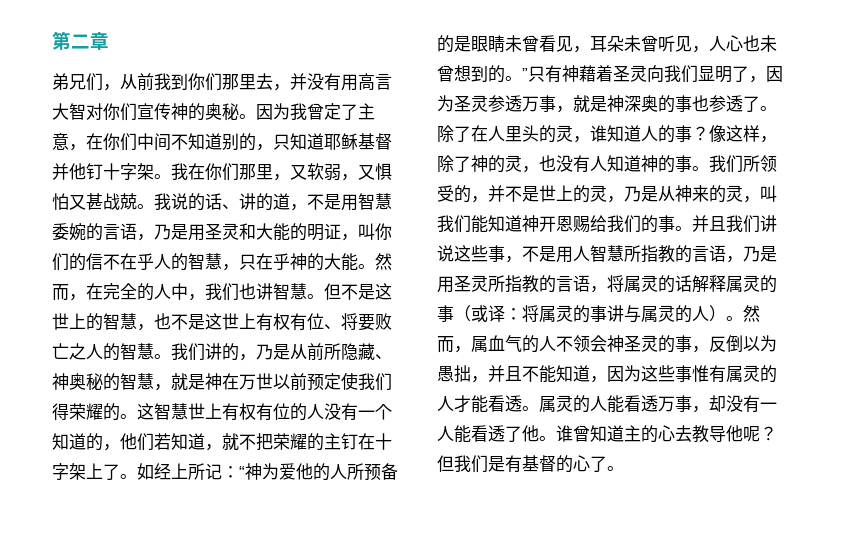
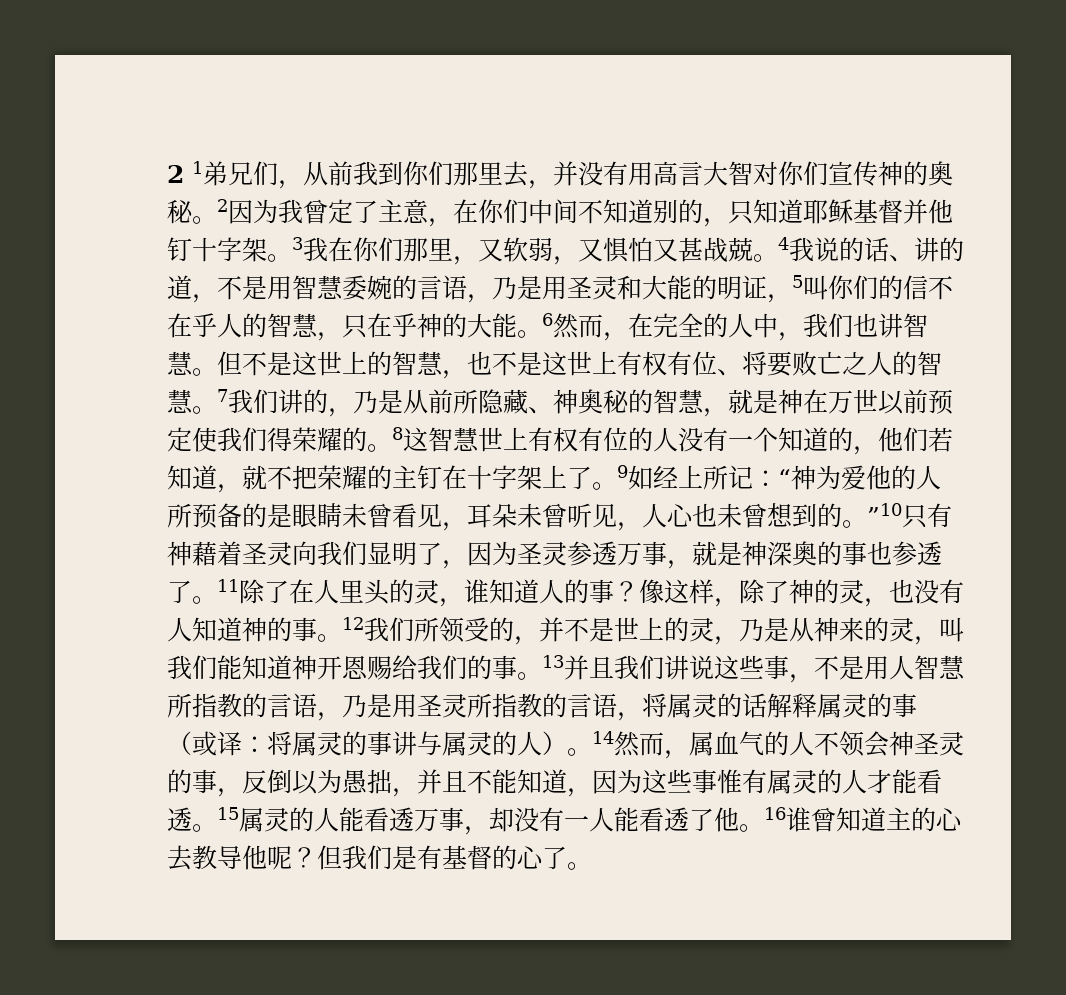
[52,31,109,50] 第二章 // -> [167,161,203,183] 2 1
(256, 116) none -> [217,199,228,212] 2
(171, 176) none -> [292,237,303,250] 3
(154, 206) none -> [778,237,789,250] 4
(358, 237) none -> [792,275,803,288] 5
(375, 266) none -> [542,313,553,326] 6
(171, 356) none -> [217,389,228,402] 7
(137, 416) none -> [392,427,403,440] 8
(137, 476) none -> [617,465,628,478] 9
[522,68,528,80] ” -> [867,503,902,525] ”10
(777, 108) none -> [217,579,239,592] 11
(709, 168) none -> [342,617,364,630] 12
(692, 228) none -> [542,655,564,668] 13
(743, 318) none -> [592,731,614,744] 14
(539, 408) none -> [217,807,239,820] 15
(556, 438) none -> [764,807,786,820] 16

